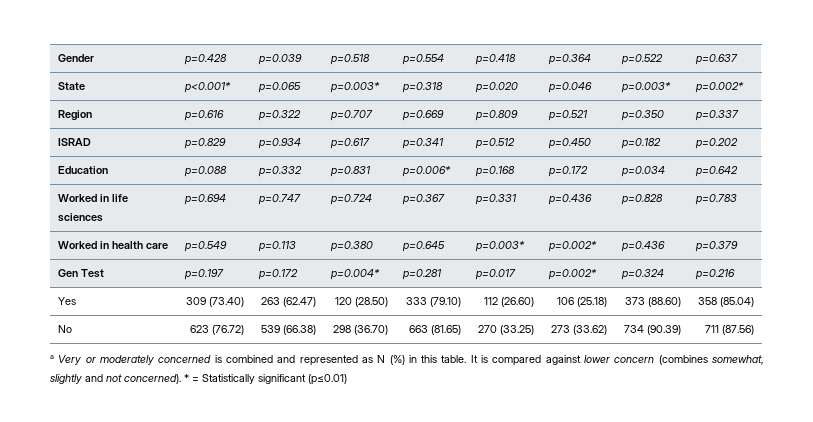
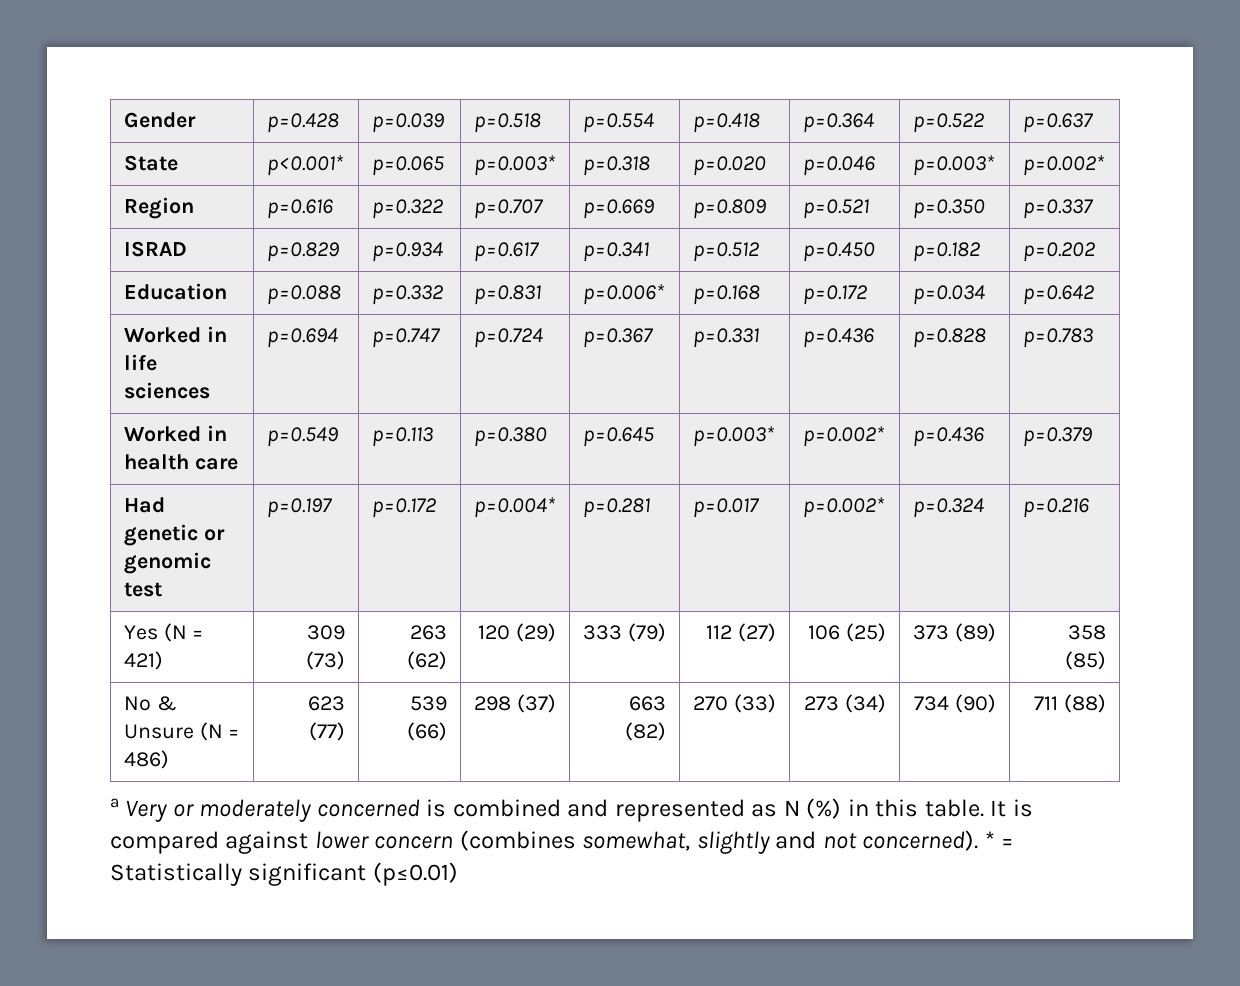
[58,269,105,278] Gen Test -> [123,497,165,513] [123,524,225,546] [123,552,211,574] [123,582,162,597] Had genetic or genomic test
(77, 301) none -> [163,623,204,642] [123,651,163,670] (N = 421)
[208,297,244,307] (73.40) -> [306,651,346,670] (73)
[282,297,316,307] (62.47) -> [407,651,448,670] (62)
[354,297,388,307] (28.50) -> [516,623,557,642] (29)
[429,297,461,307] (79.10) -> [628,623,667,642] (79)
[500,297,534,307] (26.60) -> [738,623,777,642] (27)
[576,297,607,307] (25.18) -> [846,623,887,642] (25)
[647,297,681,307] (88.60) -> [955,623,997,642] (89)
[719,297,754,307] (85.04) -> [1065,651,1107,670] (85)
(73, 329) none -> [156,696,177,711] [123,722,240,741] [123,750,169,769] & Unsure (N = 486)
[211,325,244,335] (76.72) -> [309,722,346,741] (77)
[282,325,316,335] (66.38) -> [407,722,448,741] (66)
[353,325,388,335] (36.70) -> [517,694,557,713] (37)
[430,325,461,335] (81.65) -> [625,722,667,741] (82)
[499,325,534,335] (33.25) -> [734,694,777,713] (33)
[572,325,607,335] (33.62) -> [845,694,887,713] (34)
[646,325,681,335] (90.39) -> [955,694,997,713] (90)
[721,325,754,335] (87.56) -> [1064,694,1107,713] (88)

